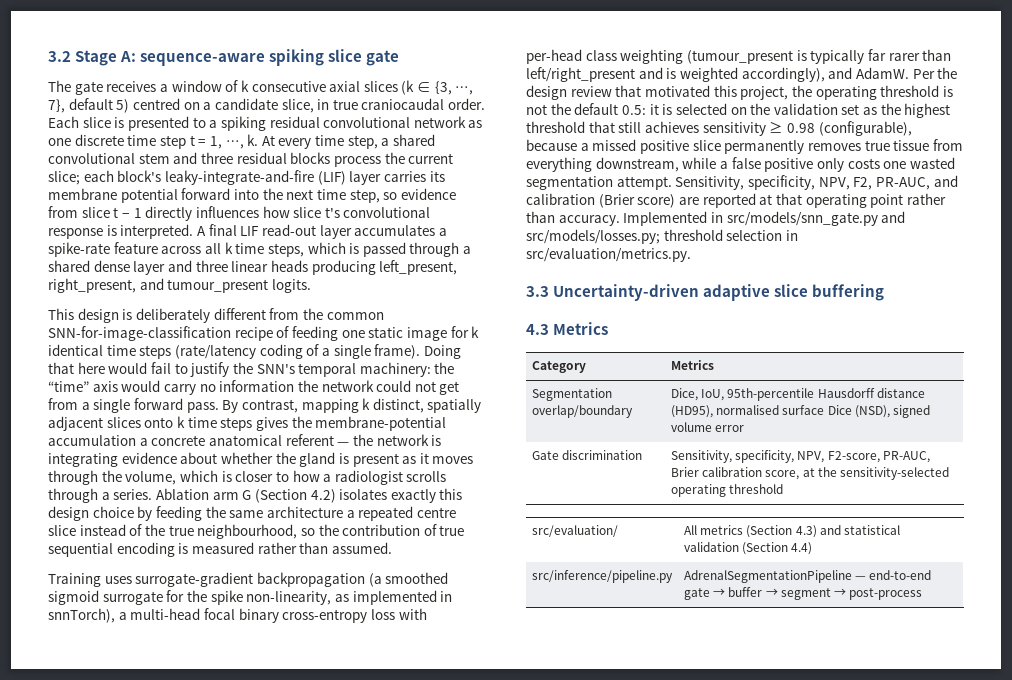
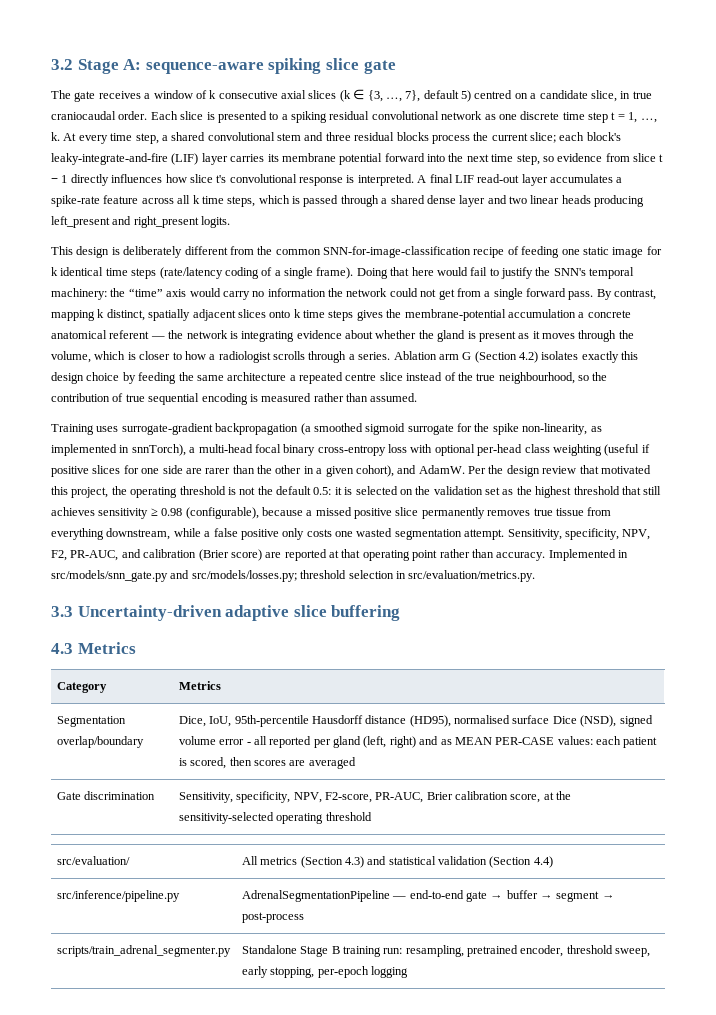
[195,260,228,272] three -> [509,196,527,204] two
[379,260,458,275] [48,278,269,293] left_present, right_present, and tumour_present -> [51,216,199,228] left_present and right_present
(427, 614) none -> [434,444,475,456] optional
[686,49,952,64] [526,67,825,82] (tumour_present is typically far rarer than left/right_present and is weighted accordingly), -> [604,444,650,456] [51,465,394,477] (useful if positive slices for one side are rarer than the other in a given cohort),
(745, 428) none -> [246,736,658,748] [178,757,356,769] - all reported per gland (left, right) and as MEAN PER-CASE values: each patient is scored, then scores are averaged
(923, 594) none -> [56,945,231,957] [241,945,651,957] [241,966,408,978] // scripts/train_adrenal_segmenter.py | Standalone Stage B training run: resampling, pretrained encoder, threshold sweep, early stopping, per-epoch logging

